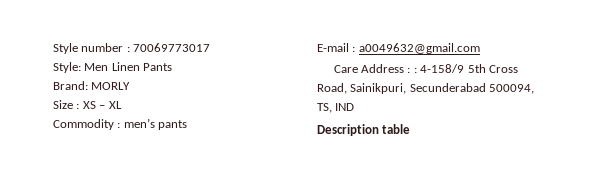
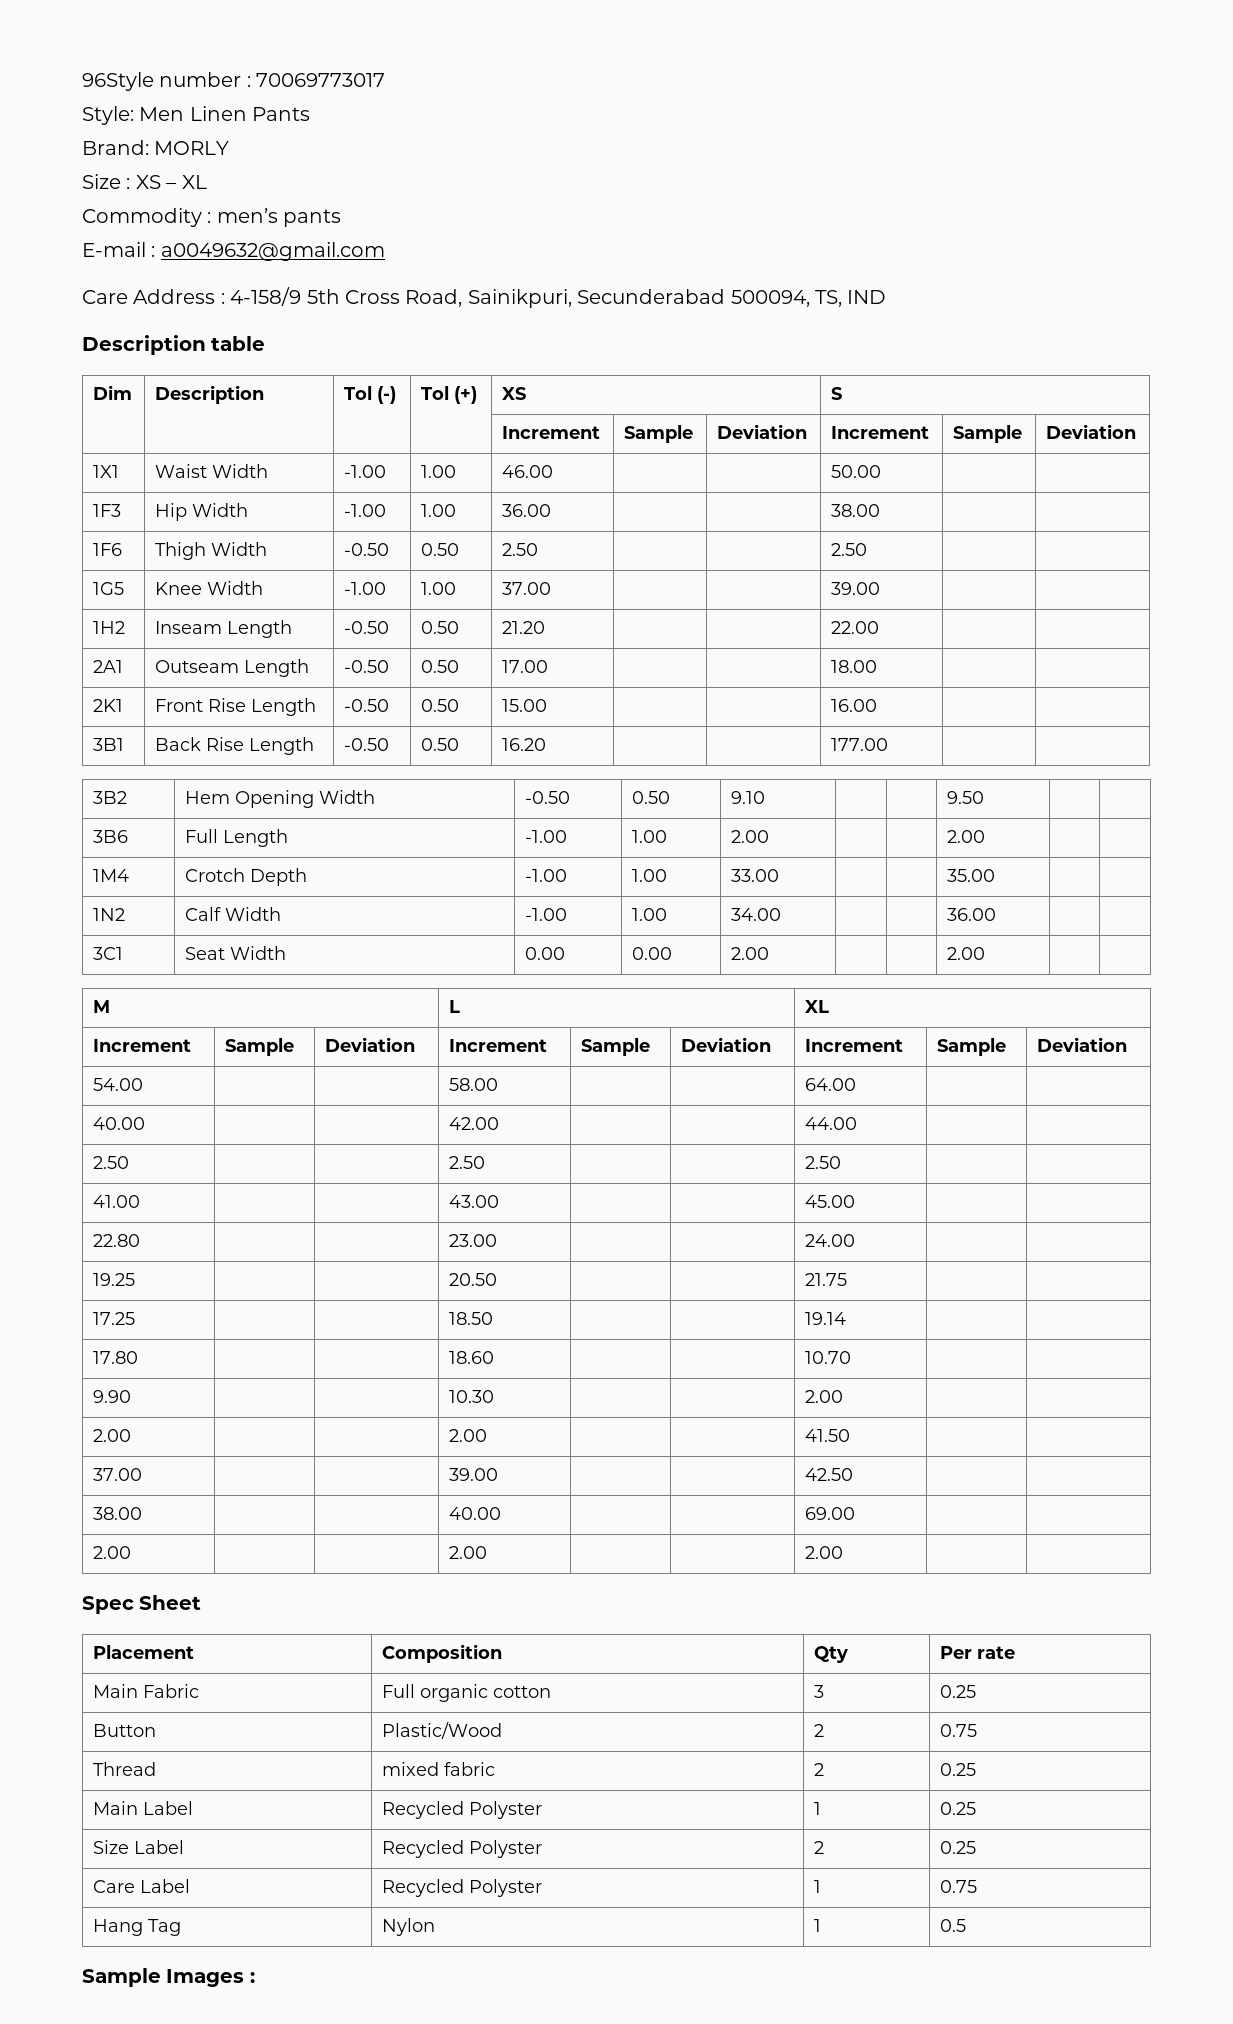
[53,43,78,54] Style -> [82,72,154,91] 96Style
[413,68,417,73] : -> (225, 298) none
(411, 129) none -> [92,385,132,400] [154,385,264,404] [343,386,396,404] [420,386,477,404] [501,387,526,400] [830,387,842,400] [501,426,600,439] [623,425,693,443] [716,424,807,439] [830,426,929,439] [952,425,1022,443] [1045,424,1136,439] [92,465,119,478] [154,464,268,478] [343,465,386,478] [420,465,456,478] [501,465,553,478] [830,465,881,478] [92,504,121,517] [154,503,248,521] [343,504,386,517] [420,504,456,517] [501,504,551,517] [830,504,880,517] [92,543,122,556] [154,542,267,560] [343,543,389,556] [420,543,459,556] [501,543,538,556] [830,543,867,556] [92,582,124,595] [154,581,263,595] [343,582,386,595] [420,582,456,595] [501,582,551,595] [830,582,880,595] [92,621,125,634] [154,620,292,638] [343,621,389,634] [420,621,459,634] [501,621,545,634] [830,621,879,634] [92,660,123,673] [154,659,309,677] [343,660,389,673] [420,660,459,673] [501,660,548,673] [830,660,877,673] [92,699,123,712] [154,698,316,716] [343,699,389,712] [420,699,459,712] [501,699,547,712] [830,699,877,712] [92,738,124,751] [154,737,314,755] [343,738,389,751] [420,738,459,751] [501,738,546,751] [830,738,888,751] [92,791,127,804] [184,790,375,808] [524,791,570,804] [631,791,670,804] [730,791,765,804] [946,791,984,804] [92,830,128,843] [184,829,288,847] [524,830,567,843] [631,830,667,843] [730,830,769,843] [946,830,985,843] [92,869,129,882] [184,868,307,886] [524,869,567,882] [631,869,667,882] [730,869,779,882] [946,869,995,882] [92,908,125,921] [184,907,281,921] [524,908,567,921] [631,908,667,921] [730,908,781,921] [946,908,996,921] [92,947,123,960] [184,946,286,960] [524,947,565,960] [631,947,672,960] [730,947,769,960] [946,947,985,960] [92,1000,110,1013] [448,1000,460,1013] [804,1000,829,1013] [92,1039,191,1052] [224,1038,294,1056] [324,1037,415,1052] [448,1039,547,1052] [580,1038,650,1056] [680,1037,771,1052] [804,1039,903,1052] [936,1038,1006,1056] [1036,1037,1127,1052] [92,1078,143,1091] [448,1078,498,1091] [804,1078,856,1091] [92,1117,145,1130] [448,1117,499,1130] [804,1117,857,1130] [92,1156,129,1169] [448,1156,485,1169] [804,1156,841,1169] [92,1195,140,1208] [448,1195,499,1208] [804,1195,855,1208] [92,1234,140,1247] [448,1234,497,1247] [804,1234,855,1247] [92,1273,135,1286] [448,1273,497,1286] [804,1273,847,1286] [92,1312,135,1325] [448,1312,493,1325] [804,1312,846,1325] [92,1351,138,1364] [448,1351,494,1364] [804,1351,851,1364] [92,1390,131,1403] [448,1390,494,1403] [804,1390,843,1403] [92,1429,131,1442] [448,1429,487,1442] [804,1429,850,1442] [92,1468,142,1481] [448,1468,498,1481] [804,1468,853,1481] [92,1507,142,1520] [448,1507,501,1520] [804,1507,855,1520] [92,1546,131,1559] [448,1546,487,1559] [804,1546,843,1559] [82,1595,202,1614] [92,1645,194,1659] [381,1644,502,1663] [813,1646,848,1663] [939,1646,1015,1659] [92,1684,199,1698] [381,1684,551,1702] [813,1685,824,1698] [939,1685,976,1698] [92,1724,156,1737] [381,1722,502,1739] [813,1724,824,1737] [939,1724,977,1737] [92,1762,156,1776] [381,1762,495,1776] [813,1763,824,1776] [939,1763,976,1776] [92,1801,193,1815] [381,1801,542,1819] [813,1802,821,1815] [939,1802,976,1815] [92,1840,184,1854] [381,1840,542,1858] [813,1841,824,1854] [939,1841,976,1854] [92,1879,190,1893] [381,1879,542,1897] [813,1880,821,1893] [939,1880,977,1893] [92,1919,181,1936] [381,1918,435,1936] [813,1919,821,1932] [939,1919,966,1932] [82,1968,255,1987] // Dim | Description | Tol (-) | Tol (+) | XS | S // | | | | Increment | Sample | Deviation | Increment | Sample | Deviation // 1X1 | Waist Width | -1.00 | 1.00 | 46.00 | | | 50.00 | | // 1F3 | Hip Width | -1.00 | 1.00 | 36.00 | | | 38.00 | | // 1F6 | Thigh Width | -0.50 | 0.50 | 2.50 | | | 2.50 | | // 1G5 | Knee Width | -1.00 | 1.00 | 37.00 | | | 39.00 | | // 1H2 | Inseam Length | -0.50 | 0.50 | 21.20 | | | 22.00 | | // 2A1 | Outseam Length | -0.50 | 0.50 | 17.00 | | | 18.00 | | // 2K1 | Front Rise Length | -0.50 | 0.50 | 15.00 | | | 16.00 | | // 3B1 | Back Rise Length | -0.50 | 0.50 | 16.20 | | | 177.00 | | // 3B2 | Hem Opening Width | -0.50 | 0.50 | 9.10 | | | 9.50 | | // 3B6 | Full Length | -1.00 | 1.00 | 2.00 | | | 2.00 | | // 1M4 | Crotch Depth | -1.00 | 1.00 | 33.00 | | | 35.00 | | // 1N2 | Calf Width | -1.00 | 1.00 | 34.00 | | | 36.00 | | // 3C1 | Seat Width | 0.00 | 0.00 | 2.00 | | | 2.00 | | // M | L | XL // Increment | Sample | Deviation | Increment | Sample | Deviation | Increment | Sample | Deviation // 54.00 | | | 58.00 | | | 64.00 | | // 40.00 | | | 42.00 | | | 44.00 | | // 2.50 | | | 2.50 | | | 2.50 | | // 41.00 | | | 43.00 | | | 45.00 | | // 22.80 | | | 23.00 | | | 24.00 | | // 19.25 | | | 20.50 | | | 21.75 | | // 17.25 | | | 18.50 | | | 19.14 | | // 17.80 | | | 18.60 | | | 10.70 | | // 9.90 | | | 10.30 | | | 2.00 | | // 2.00 | | | 2.00 | | | 41.50 | | // 37.00 | | | 39.00 | | | 42.50 | | // 38.00 | | | 40.00 | | | 69.00 | | // 2.00 | | | 2.00 | | | 2.00 | | // Spec Sheet // Placement | Composition | Qty | Per rate // Main Fabric | Full organic cotton | 3 | 0.25 // Button | Plastic/Wood | 2 | 0.75 // Thread | mixed fabric | 2 | 0.25 // Main Label | Recycled Polyster | 1 | 0.25 // Size Label | Recycled Polyster | 2 | 0.25 // Care Label | Recycled Polyster | 1 | 0.75 // Hang Tag | Nylon | 1 | 0.5 // Sample Images :

